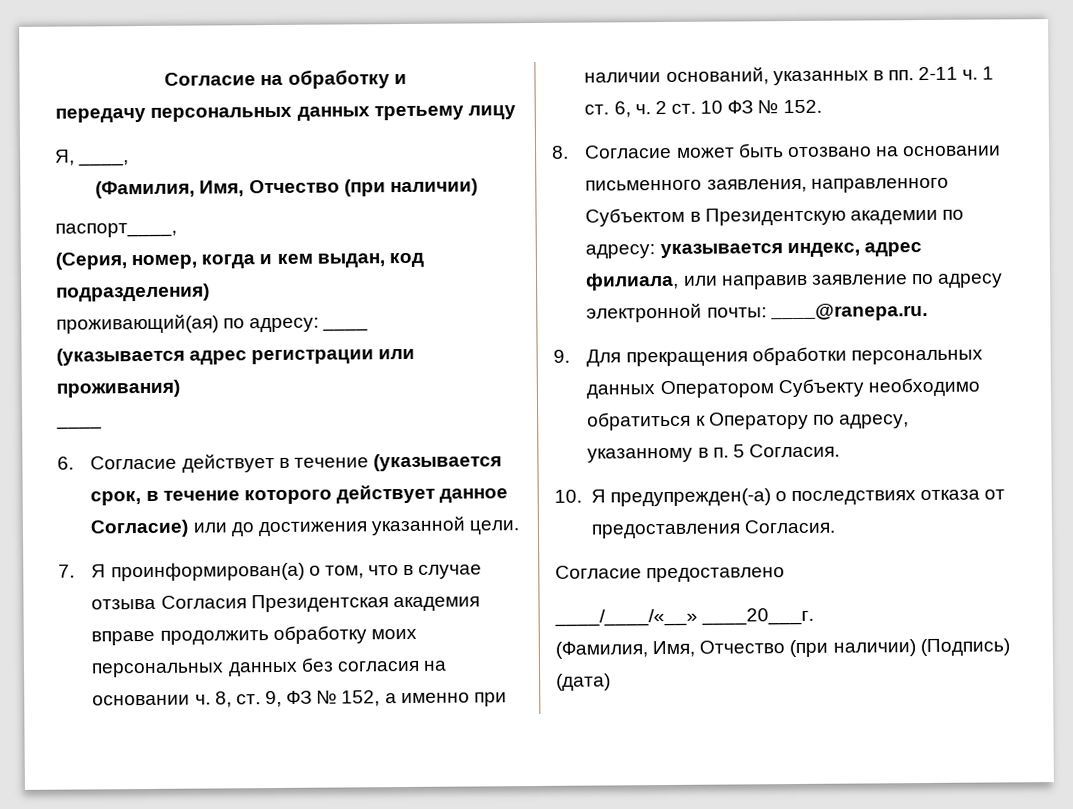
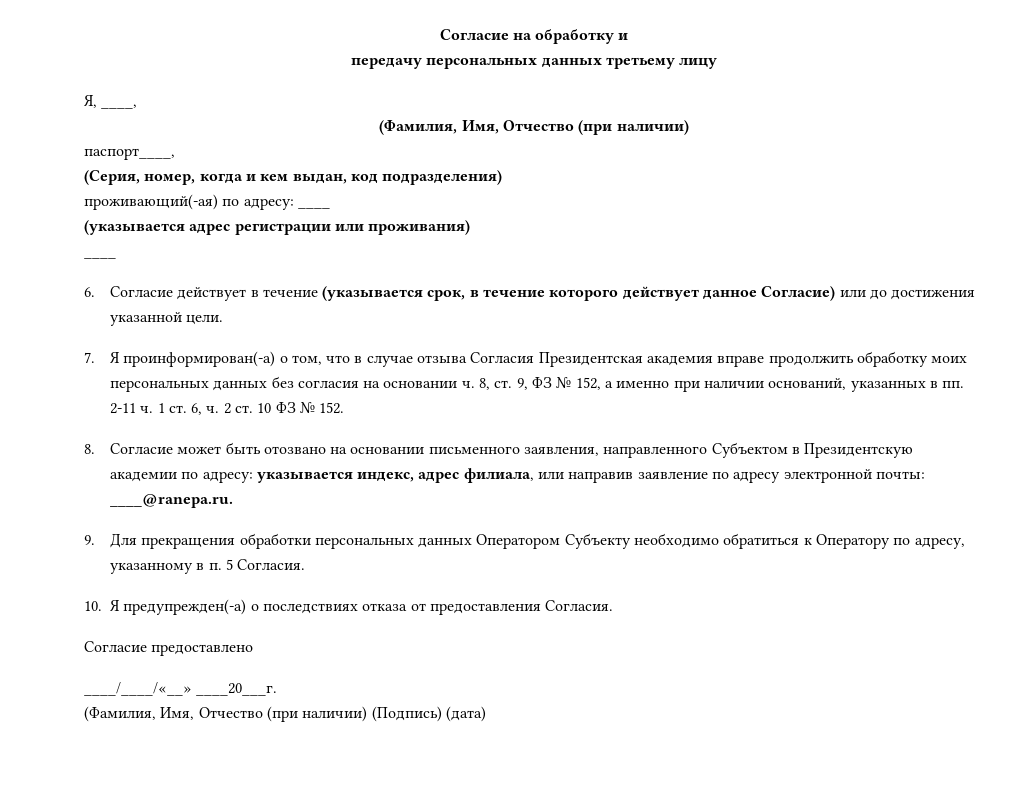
[56,314,219,334] проживающий(ая) -> [84,194,218,210] проживающий(-ая)
[110,561,305,582] проинформирован(а) -> [123,351,276,367] проинформирован(-а)

